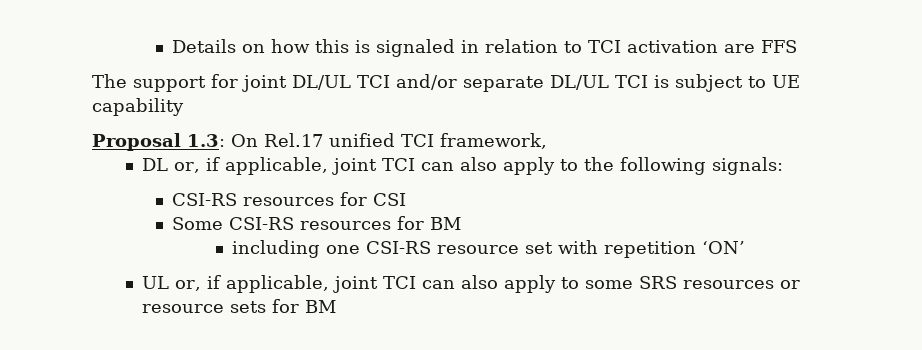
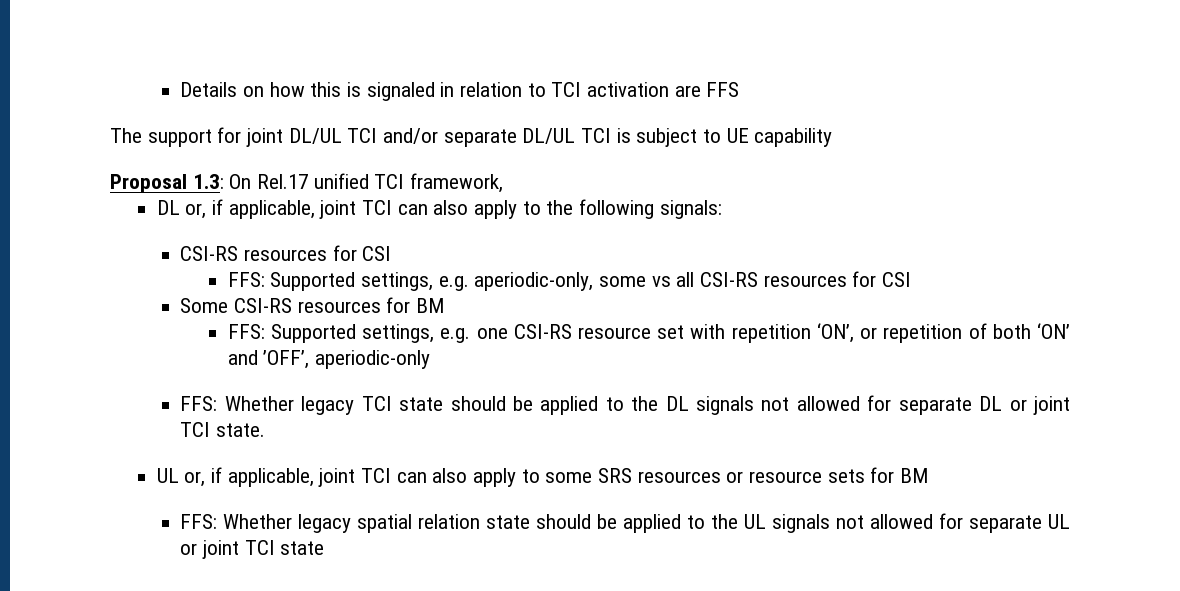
(406, 199) none -> [227,271,912,291] // FFS: Supported settings, e.g. aperiodic-only, some vs all CSI-RS resources for CSI
[231,240,320,258] including -> [227,324,471,343] FFS: Supported settings, e.g.
[701,241,745,254] ‘ON’ -> [816,323,1071,343] [227,350,431,369] [180,395,1070,415] [180,422,266,437] ‘ON’, or repetition of both ‘ON’ and ’OFF’, aperiodic-only // FFS: Whether legacy TCI state should be applied to the DL signals not allowed for separate DL or joint TCI state.
(336, 306) none -> [180,513,1070,533] [180,540,325,559] // FFS: Whether legacy spatial relation state should be applied to the UL signals not allowed for separate UL or joint TCI state

